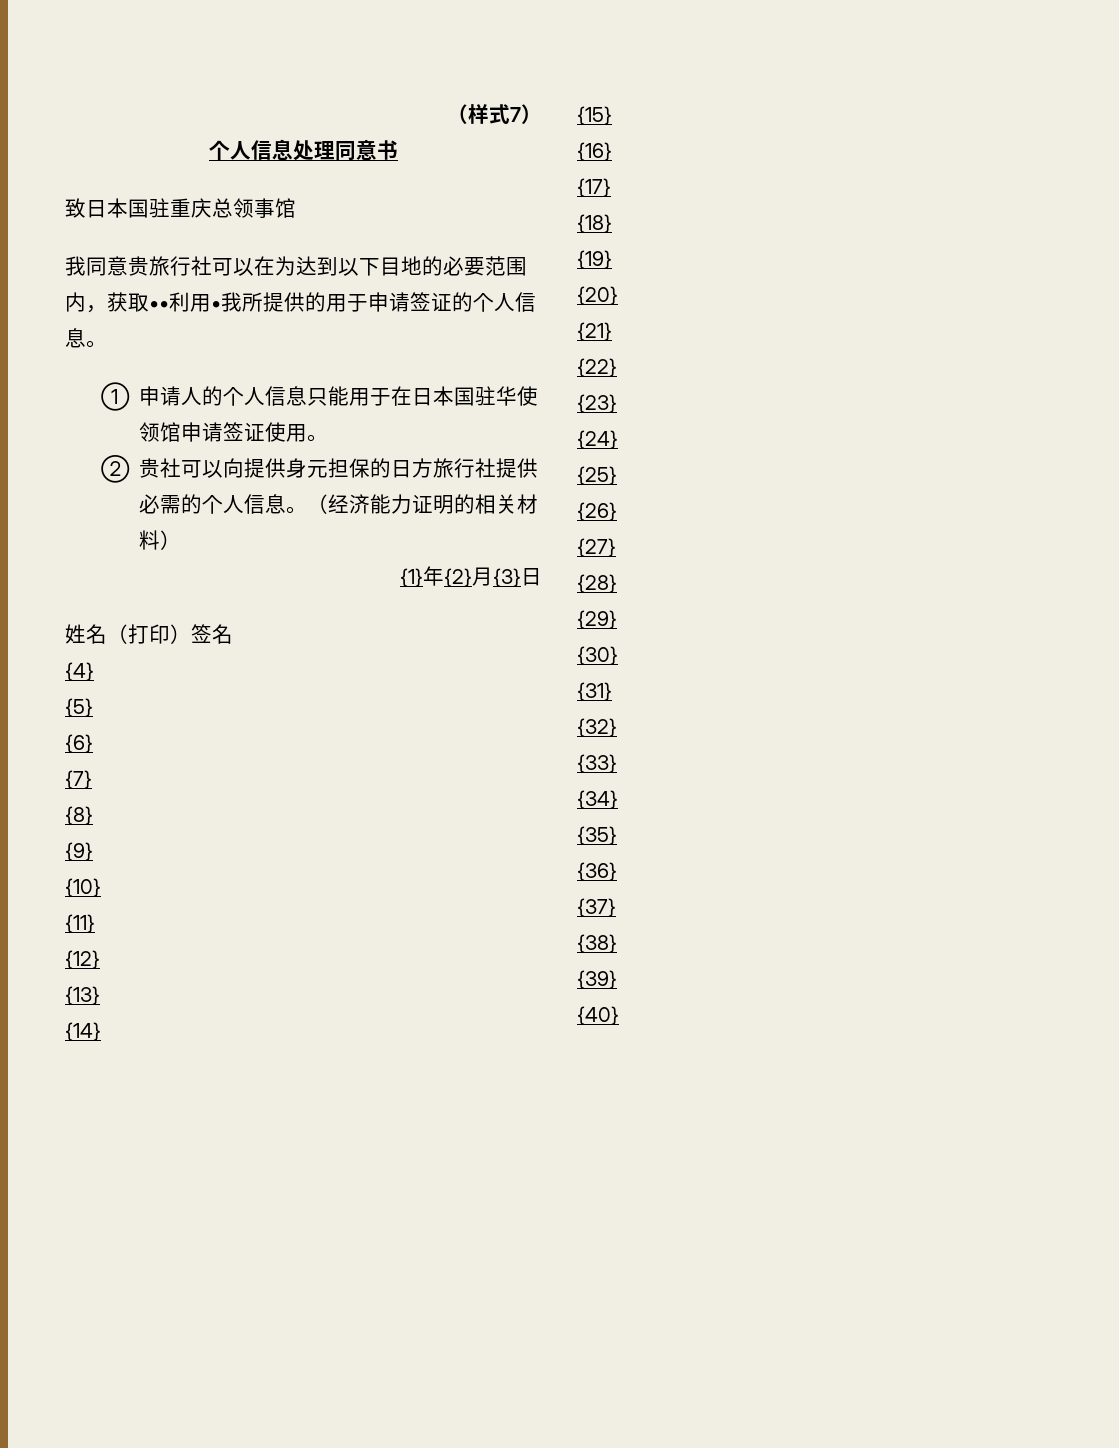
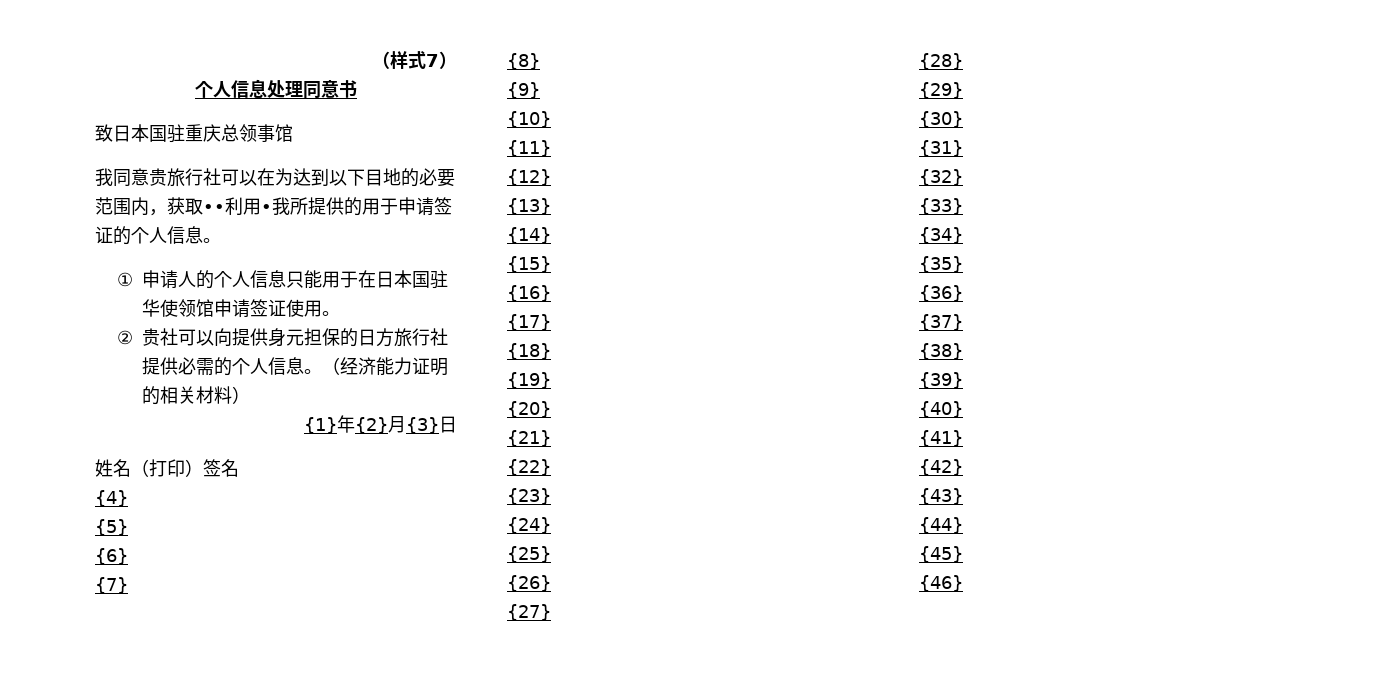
(619, 1015) none -> [919,430,963,447] [919,459,963,476] [919,488,963,505] [919,517,963,534] [919,546,963,563] [919,575,963,592] // {41} // {42} // {43} // {44} // {45} // {46}

